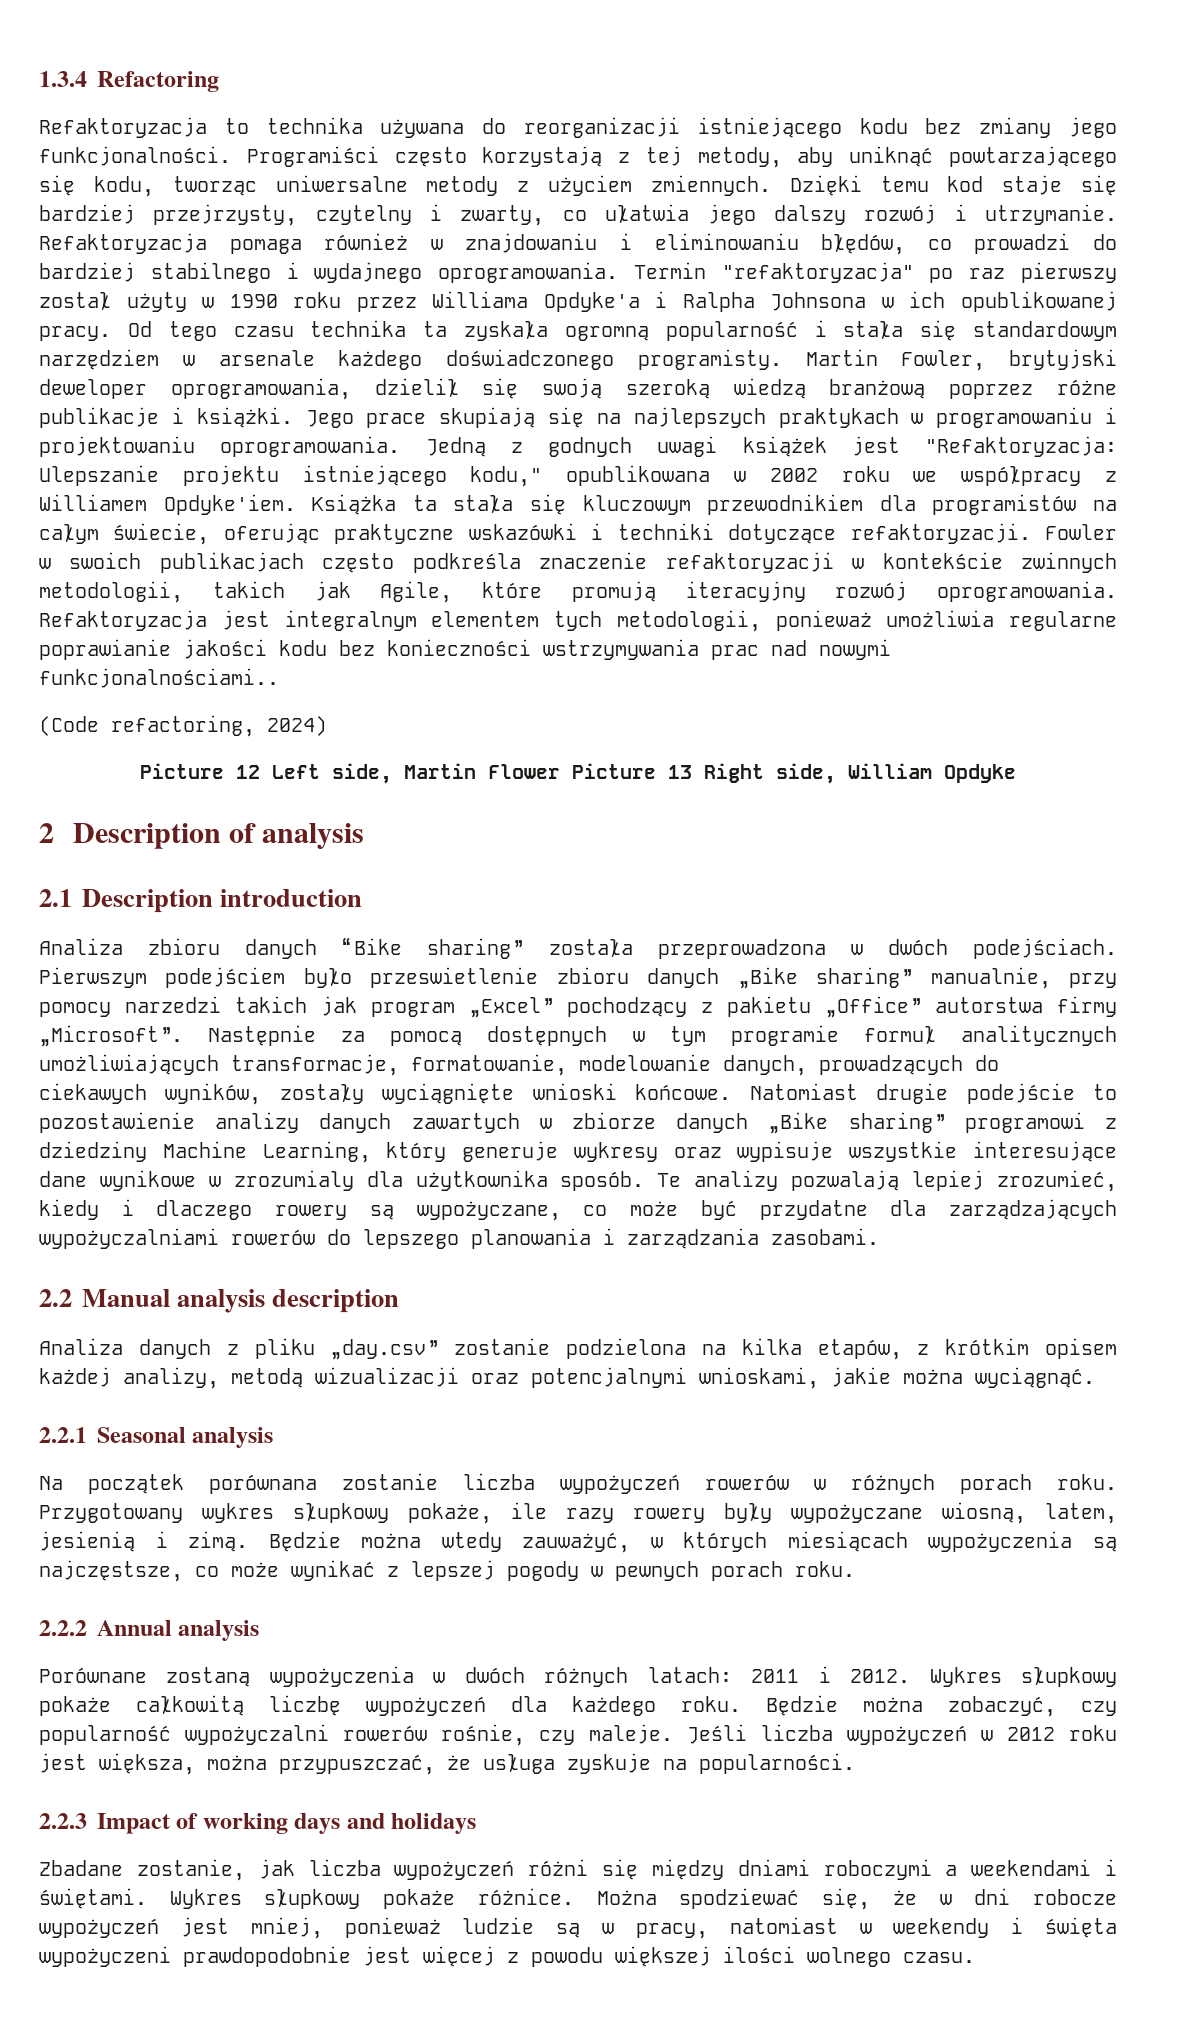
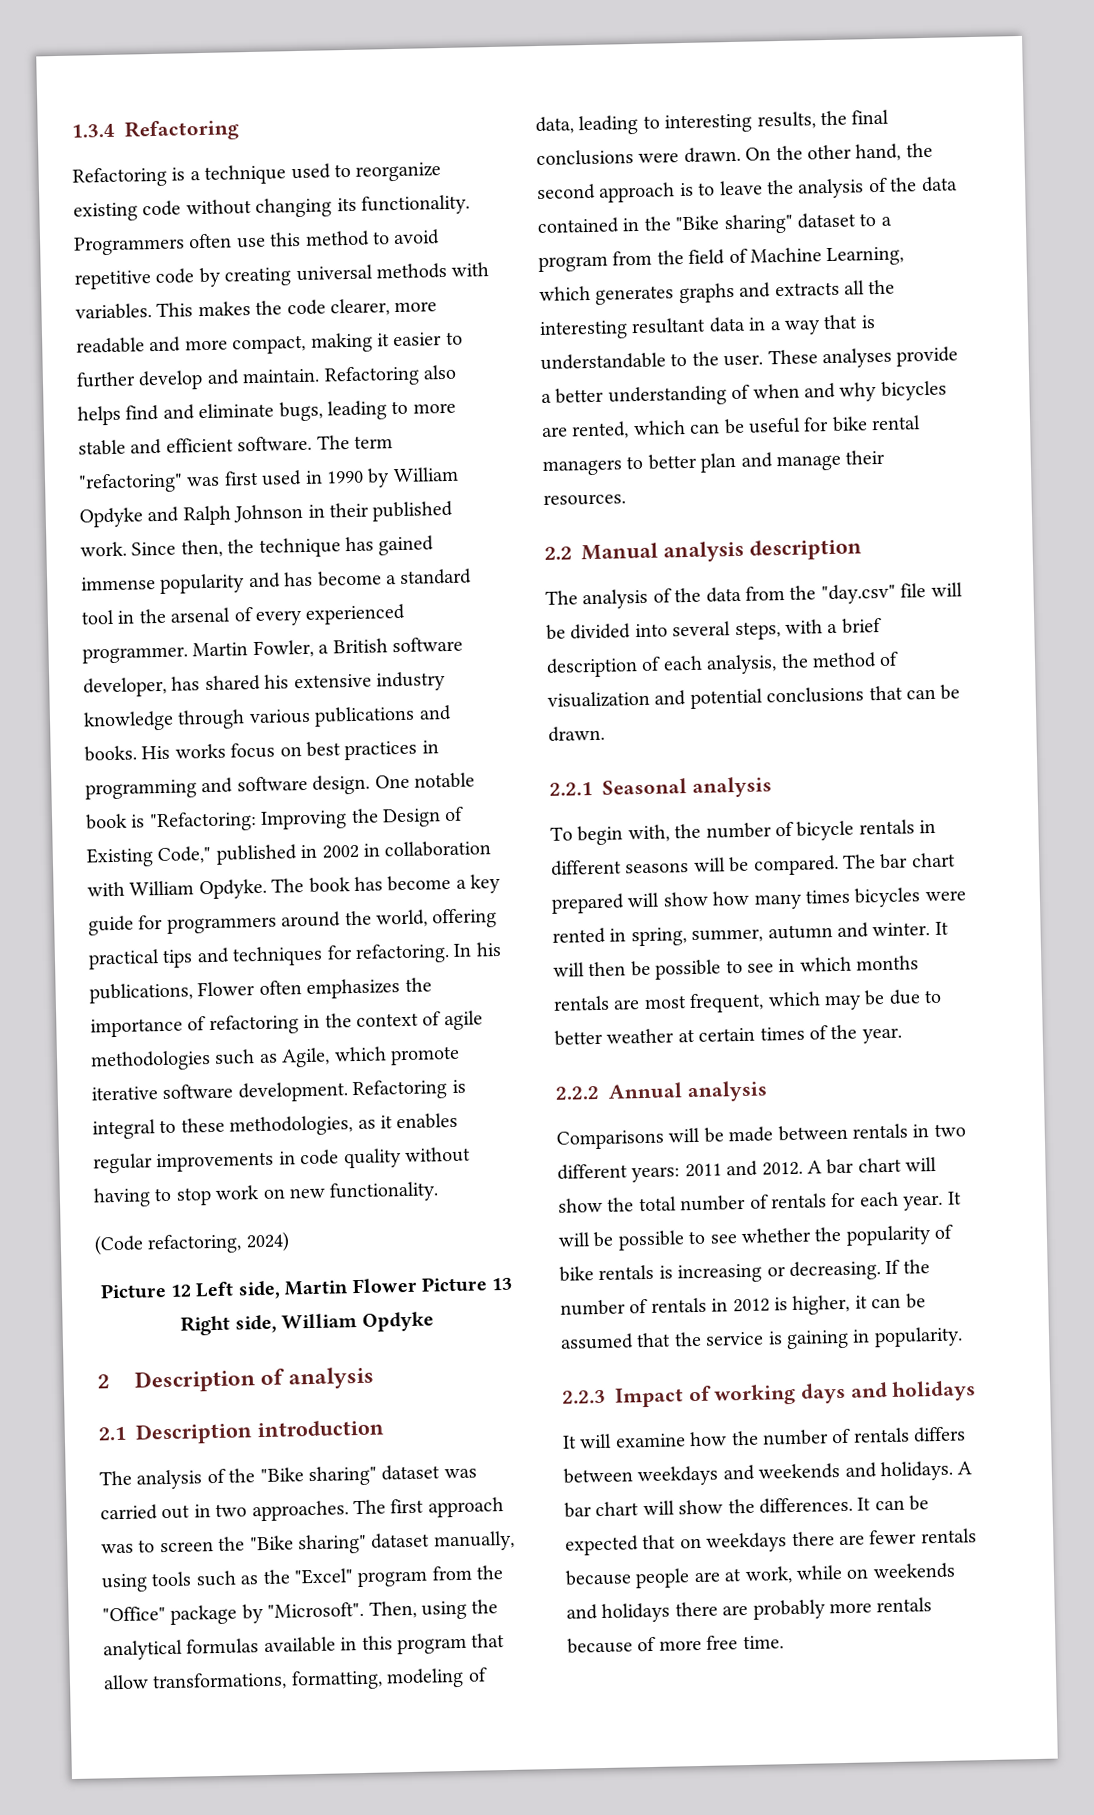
[39,117,1117,138] [39,146,1118,168] [39,175,1118,197] [39,204,1117,226] [39,233,1117,255] [39,262,1118,283] [39,291,1117,312] [39,320,1117,341] [39,349,1117,371] [39,378,1118,400] [39,407,1118,428] [39,436,1117,457] [39,465,1117,487] [39,494,1117,515] [39,523,1117,545] [39,552,1117,573] [39,581,1117,603] [39,610,1117,632] [39,639,891,660] [39,668,279,688] Refaktoryzacja to technika używana do reorganizacji istniejącego kodu bez zmiany jego funkcjonalności. Programiści często korzystają z tej metody, aby uniknąć powtarzającego się kodu, tworząc uniwersalne metody z użyciem zmiennych. Dzięki temu kod staje się bardziej przejrzysty, czytelny i zwarty, co ułatwia jego dalszy rozwój i utrzymanie. Refaktoryzacja pomaga również w znajdowaniu i eliminowaniu błędów, co prowadzi do bardziej stabilnego i wydajnego oprogramowania. Termin "refaktoryzacja" po raz pierwszy został użyty w 1990 roku przez Williama Opdyke'a i Ralpha Johnsona w ich opublikowanej pracy. Od tego czasu technika ta zyskała ogromną popularność i stała się standardowym narzędziem w arsenale każdego doświadczonego programisty. Martin Fowler, brytyjski deweloper oprogramowania, dzielił się swoją szeroką wiedzą branżową poprzez różne publikacje i książki. Jego prace skupiają się na najlepszych praktykach w programowaniu i projektowaniu oprogramowania. Jedną z godnych uwagi książek jest "Refaktoryzacja: Ulepszanie projektu istniejącego kodu," opublikowana w 2002 roku we współpracy z Williamem Opdyke'iem. Książka ta stała się kluczowym przewodnikiem dla programistów na całym świecie, oferując praktyczne wskazówki i techniki dotyczące refaktoryzacji. Fowler w swoich publikacjach często podkreśla znaczenie refaktoryzacji w kontekście zwinnych metodologii, takich jak Agile, które promują iteracyjny rozwój oprogramowania. Refaktoryzacja jest integralnym elementem tych metodologii, ponieważ umożliwia regularne poprawianie jakości kodu bez konieczności wstrzymywania prac nad nowymi funkcjonalnościami.. -> [72,162,442,188] [73,194,470,222] [73,229,441,256] [74,262,490,290] [75,298,438,320] [76,331,463,355] [76,364,456,391] [77,400,456,426] [78,435,393,456] [78,466,459,494] [79,500,454,528] [80,535,435,558] [81,568,473,594] [81,603,407,626] [82,636,463,664] [83,671,446,698] [83,704,452,732] [84,740,439,762] [85,772,475,800] [85,806,465,833] [86,840,492,868] [87,873,502,900] [88,908,498,936] [88,941,501,970] [89,977,432,1004] [90,1010,483,1038] [90,1045,460,1072] [91,1079,466,1103] [92,1112,459,1140] [93,1146,471,1174] [93,1181,440,1208] Refactoring is a technique used to reorganize existing code without changing its functionality. Programmers often use this method to avoid repetitive code by creating universal methods with variables. This makes the code clearer, more readable and more compact, making it easier to further develop and maintain. Refactoring also helps find and eliminate bugs, leading to more stable and efficient software. The term "refactoring" was first used in 1990 by William Opdyke and Ralph Johnson in their published work. Since then, the technique has gained immense popularity and has become a standard tool in the arsenal of every experienced programmer. Martin Fowler, a British software developer, has shared his extensive industry knowledge through various publications and books. His works focus on best practices in programming and software design. One notable book is "Refactoring: Improving the Design of Existing Code," published in 2002 in collaboration with William Opdyke. The book has become a key guide for programmers around the world, offering practical tips and techniques for refactoring. In his publications, Flower often emphasizes the importance of refactoring in the context of agile methodologies such as Agile, which promote iterative software development. Refactoring is integral to these methodologies, as it enables regular improvements in code quality without having to stop work on new functionality.
[39,937,1117,959] [39,967,1117,989] [39,996,1117,1018] [39,1025,1117,1047] [39,1054,999,1076] [39,1083,1117,1105] [39,1112,1118,1134] [39,1141,1118,1163] [39,1170,1117,1192] [39,1199,1117,1221] [39,1228,879,1249] [39,1289,400,1313] [39,1338,1118,1360] [39,1367,1095,1389] [39,1427,274,1448] [39,1473,1117,1494] [39,1502,1117,1524] [39,1531,1117,1553] [39,1560,855,1582] [39,1620,260,1641] [39,1666,1118,1687] [39,1695,1117,1717] [39,1724,1117,1746] [39,1753,855,1775] Analiza zbioru danych “Bike sharing” została przeprowadzona w dwóch podejściach. Pierwszym podejściem było przeswietlenie zbioru danych „Bike sharing” manualnie, przy pomocy narzedzi takich jak program „Excel” pochodzący z pakietu „Office” autorstwa firmy „Microsoft”. Następnie za pomocą dostępnych w tym programie formuł analitycznych umożliwiających transformacje, formatowanie, modelowanie danych, prowadzących do ciekawych wyników, zostały wyciągnięte wnioski końcowe. Natomiast drugie podejście to pozostawienie analizy danych zawartych w zbiorze danych „Bike sharing” programowi z dziedziny Machine Learning, który generuje wykresy oraz wypisuje wszystkie interesujące dane wynikowe w zrozumialy dla użytkownika sposób. Te analizy pozwalają lepiej zrozumieć, kiedy i dlaczego rowery są wypożyczane, co może być przydatne dla zarządzających wypożyczalniami rowerów do lepszego planowania i zarządzania zasobami. // 2.2 Manual analysis description // Analiza danych z pliku „day.csv” zostanie podzielona na kilka etapów, z krótkim opisem każdej analizy, metodą wizualizacji oraz potencjalnymi wnioskami, jakie można wyciągnąć. // 2.2.1 Seasonal analysis // Na początek porównana zostanie liczba wypożyczeń rowerów w różnych porach roku. Przygotowany wykres słupkowy pokaże, ile razy rowery były wypożyczane wiosną, latem, jesienią i zimą. Będzie można wtedy zauważyć, w których miesiącach wypożyczenia są najczęstsze, co może wynikać z lepszej pogody w pewnych porach roku. // 2.2.2 Annual analysis // Porównane zostaną wypożyczenia w dwóch różnych latach: 2011 i 2012. Wykres słupkowy pokaże całkowitą liczbę wypożyczeń dla każdego roku. Będzie można zobaczyć, czy popularność wypożyczalni rowerów rośnie, czy maleje. Jeśli liczba wypożyczeń w 2012 roku jest większa, można przypuszczać, że usługa zyskuje na popularności. -> [99,1464,477,1490] [100,1497,504,1522] [101,1530,515,1555] [101,1565,504,1593] [102,1599,499,1625] [103,1633,506,1661] [103,1667,488,1692] [535,109,890,136] [536,142,933,167] [536,176,958,203] [537,212,892,235] [538,246,905,273] [539,279,896,305] [539,314,876,341] [540,346,959,371] [541,380,947,407] [542,415,922,440] [542,449,886,476] [543,493,626,506] [544,538,862,563] [545,582,963,610] [546,617,882,641] [546,651,900,678] [547,684,961,709] [548,725,605,742] [549,776,772,798] [550,819,937,846] [551,852,956,876] [551,887,966,914] [552,921,949,947] [553,955,920,980] [553,989,943,1014] [554,1024,902,1046] [555,1080,768,1103] [556,1123,966,1150] [557,1156,938,1183] [558,1191,962,1213] [558,1224,954,1251] [559,1259,930,1284] [560,1293,926,1316] [560,1326,963,1350] The analysis of the "Bike sharing" dataset was carried out in two approaches. The first approach was to screen the "Bike sharing" dataset manually, using tools such as the "Excel" program from the "Office" package by "Microsoft". Then, using the analytical formulas available in this program that allow transformations, formatting, modeling of data, leading to interesting results, the final conclusions were drawn. On the other hand, the second approach is to leave the analysis of the data contained in the "Bike sharing" dataset to a program from the field of Machine Learning, which generates graphs and extracts all the interesting resultant data in a way that is understandable to the user. These analyses provide a better understanding of when and why bicycles are rented, which can be useful for bike rental managers to better plan and manage their resources. // 2.2 Manual analysis description // The analysis of the data from the "day.csv" file will be divided into several steps, with a brief description of each analysis, the method of visualization and potential conclusions that can be drawn. // 2.2.1 Seasonal analysis // To begin with, the number of bicycle rentals in different seasons will be compared. The bar chart prepared will show how many times bicycles were rented in spring, summer, autumn and winter. It will then be possible to see in which months rentals are most frequent, which may be due to better weather at certain times of the year. // 2.2.2 Annual analysis // Comparisons will be made between rentals in two different years: 2011 and 2012. A bar chart will show the total number of rentals for each year. It will be possible to see whether the popularity of bike rentals is increasing or decreasing. If the number of rentals in 2012 is higher, it can be assumed that the service is gaining in popularity.
[39,1859,1118,1881] [39,1888,1118,1910] [39,1917,1118,1939] [39,1946,975,1967] Zbadane zostanie, jak liczba wypożyczeń różni się między dniami roboczymi a weekendami i świętami. Wykres słupkowy pokaże różnice. Można spodziewać się, że w dni robocze wypożyczeń jest mniej, ponieważ ludzie są w pracy, natomiast w weekendy i święta wypożyczeni prawdopodobnie jest więcej z powodu większej ilości wolnego czasu. -> [562,1426,967,1449] [563,1460,973,1487] [564,1495,930,1518] [565,1528,977,1556] [565,1562,956,1589] [566,1597,933,1624] [567,1635,784,1654] It will examine how the number of rentals differs between weekdays and weekends and holidays. A bar chart will show the differences. It can be expected that on weekdays there are fewer rentals because people are at work, while on weekends and holidays there are probably more rentals because of more free time.

